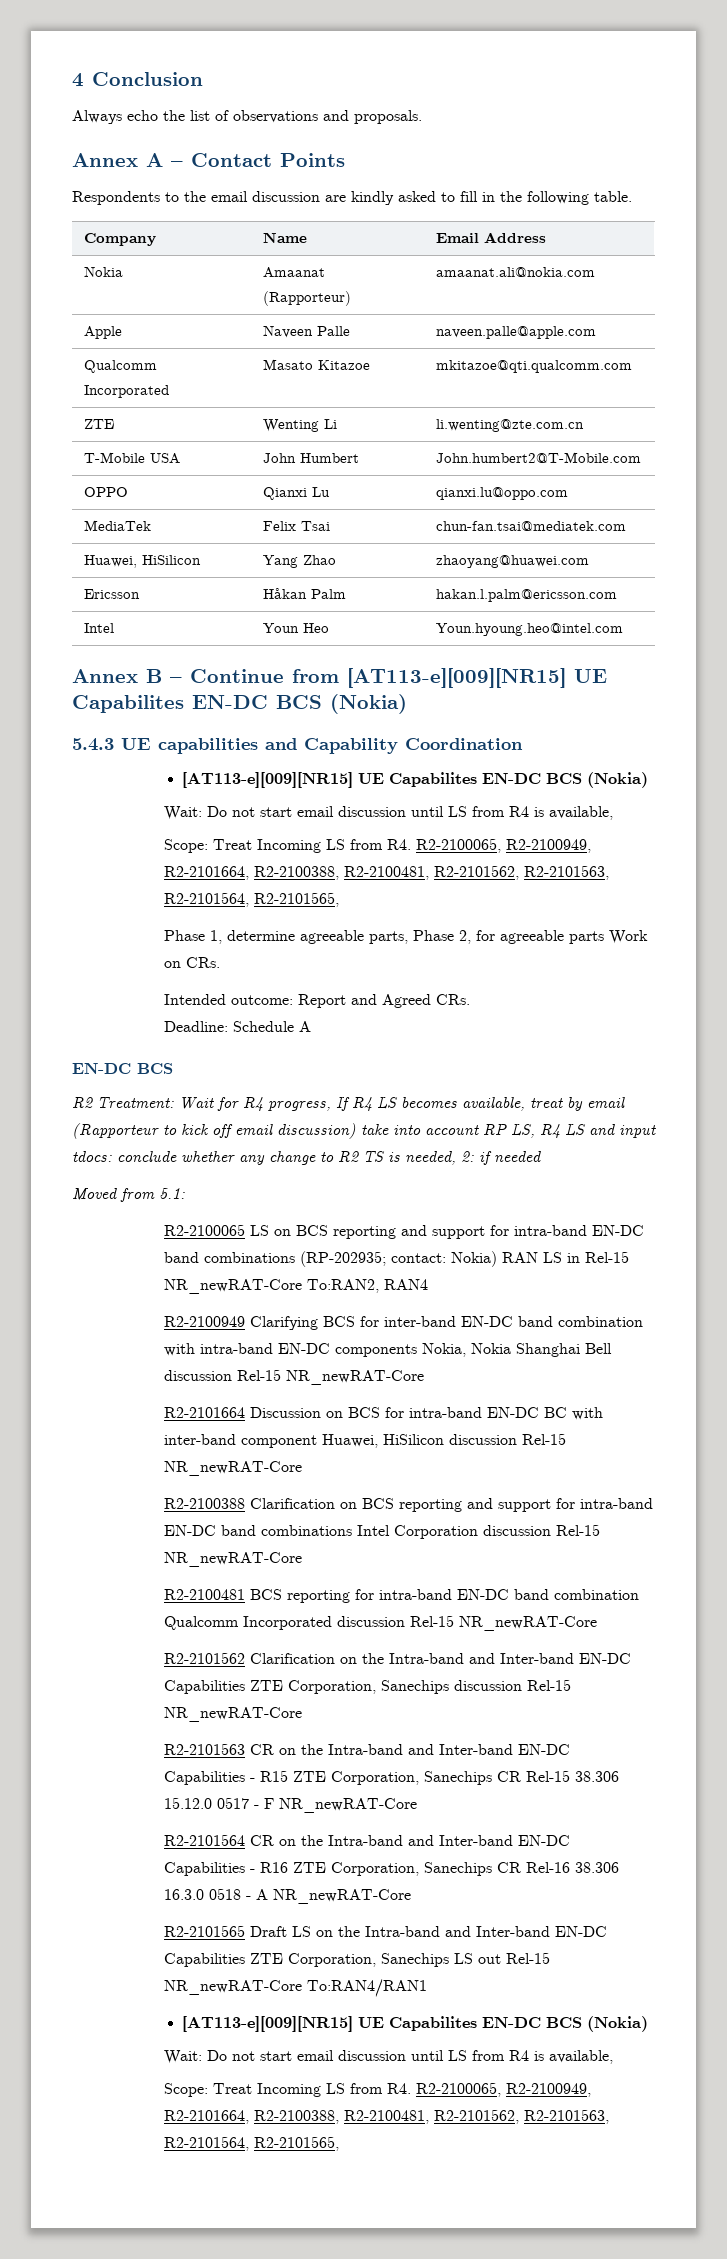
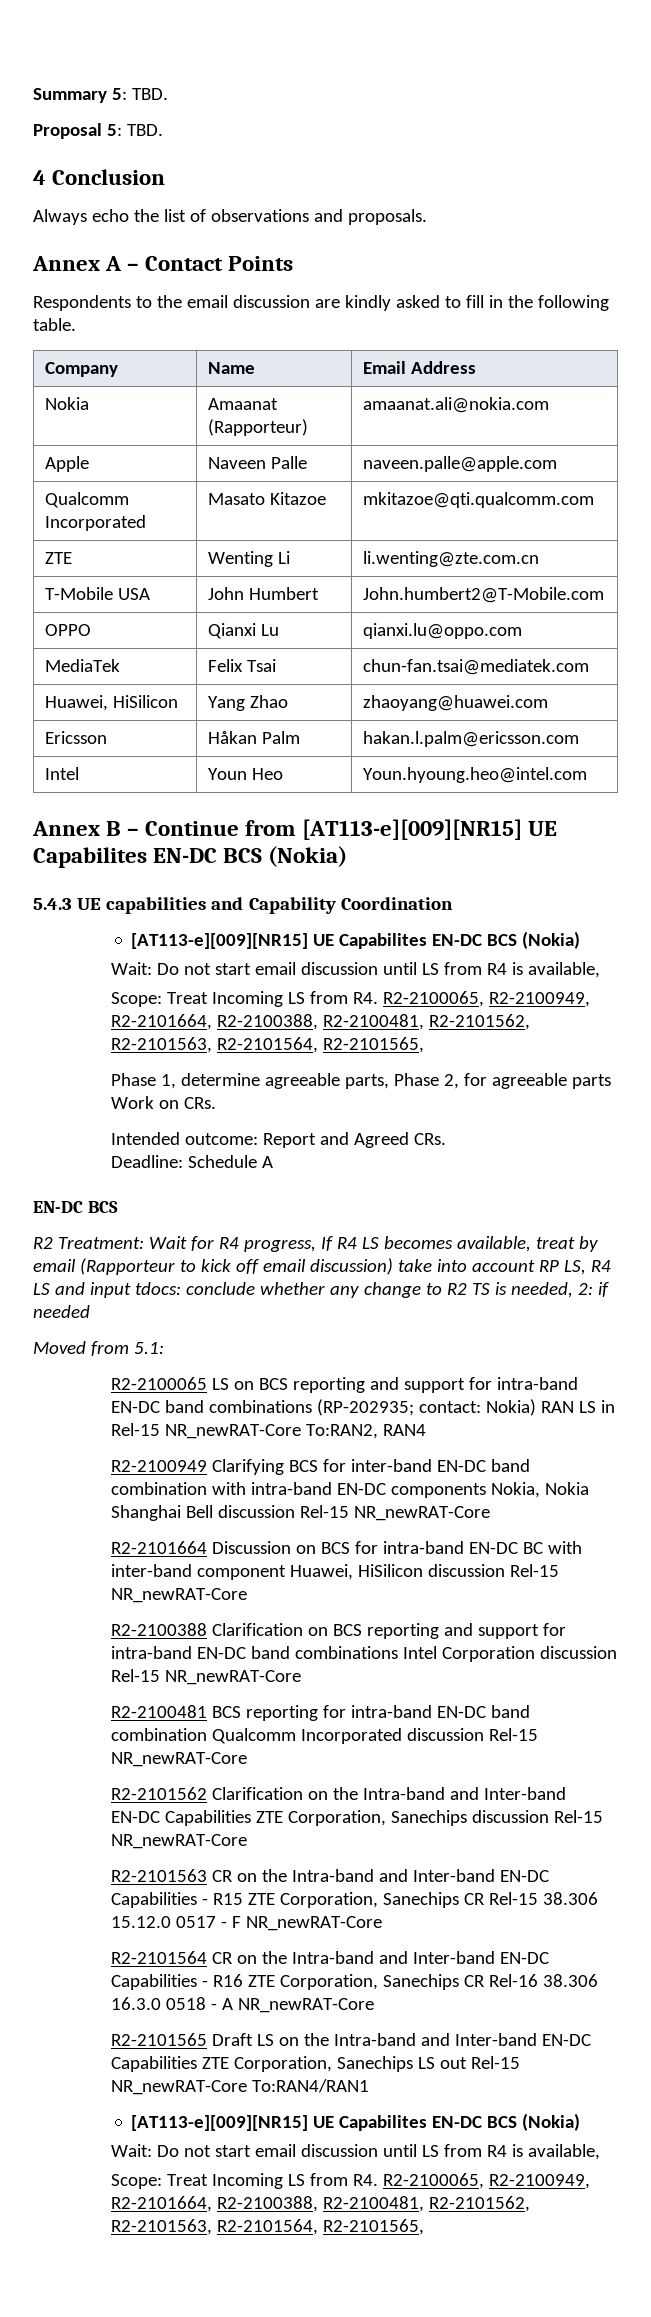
(72, 80) none -> [33,88,168,103] [33,123,163,139] Summary 5: TBD. // Proposal 5: TBD. //

